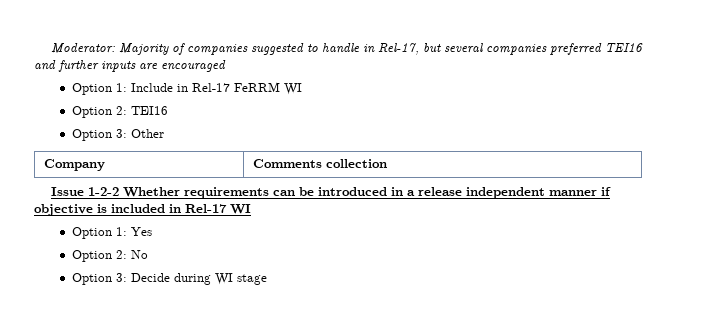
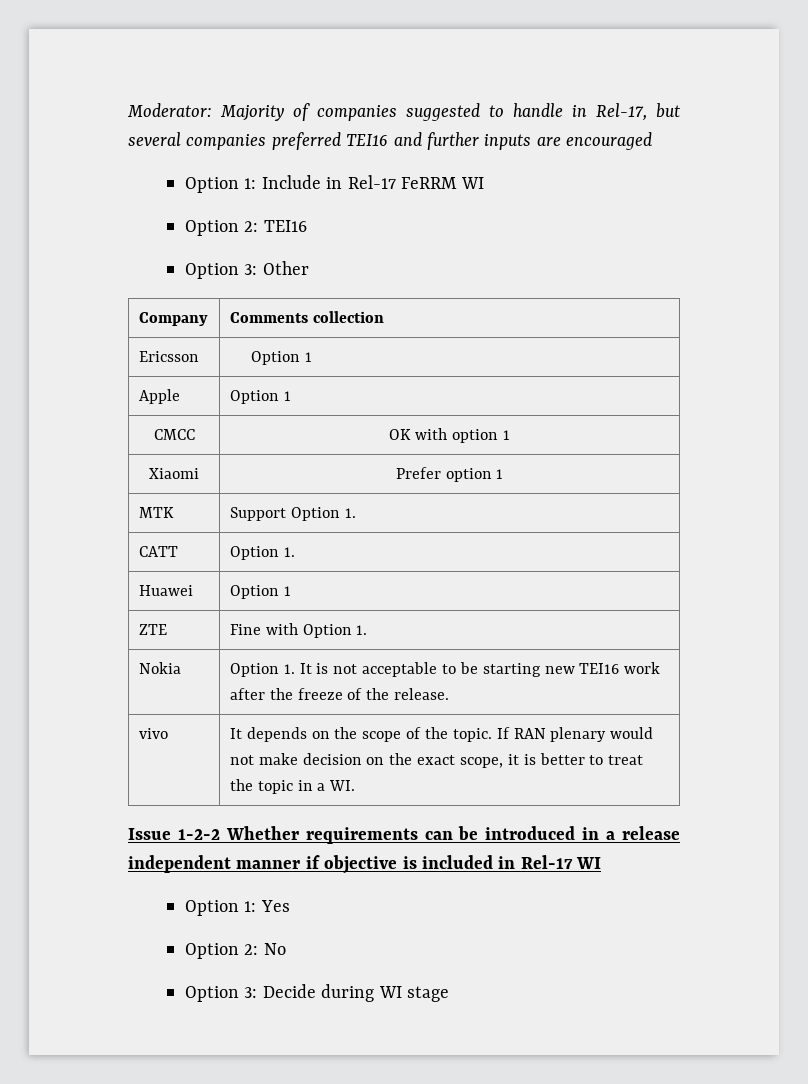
(387, 163) none -> [138,351,199,362] [250,351,312,365] [138,389,180,404] [229,390,291,404] [153,429,195,440] [389,428,510,443] [149,468,199,479] [395,467,504,482] [138,507,174,518] [229,507,356,521] [138,546,178,557] [229,546,295,560] [138,585,193,596] [229,585,291,599] [138,624,167,635] [229,623,368,638] [138,662,181,674] [229,662,661,677] [229,688,450,700] [138,728,168,739] [229,727,654,742] [229,753,644,768] [229,779,356,794] // Ericsson | Option 1 // Apple | Option 1 // CMCC | OK with option 1 // Xiaomi | Prefer option 1 // MTK | Support Option 1. // CATT | Option 1. // Huawei | Option 1 // ZTE | Fine with Option 1. // Nokia | Option 1. It is not acceptable to be starting new TEI16 work after the freeze of the release. // vivo | It depends on the scope of the topic. If RAN plenary would not make decision on the exact scope, it is better to treat the topic in a WI.

